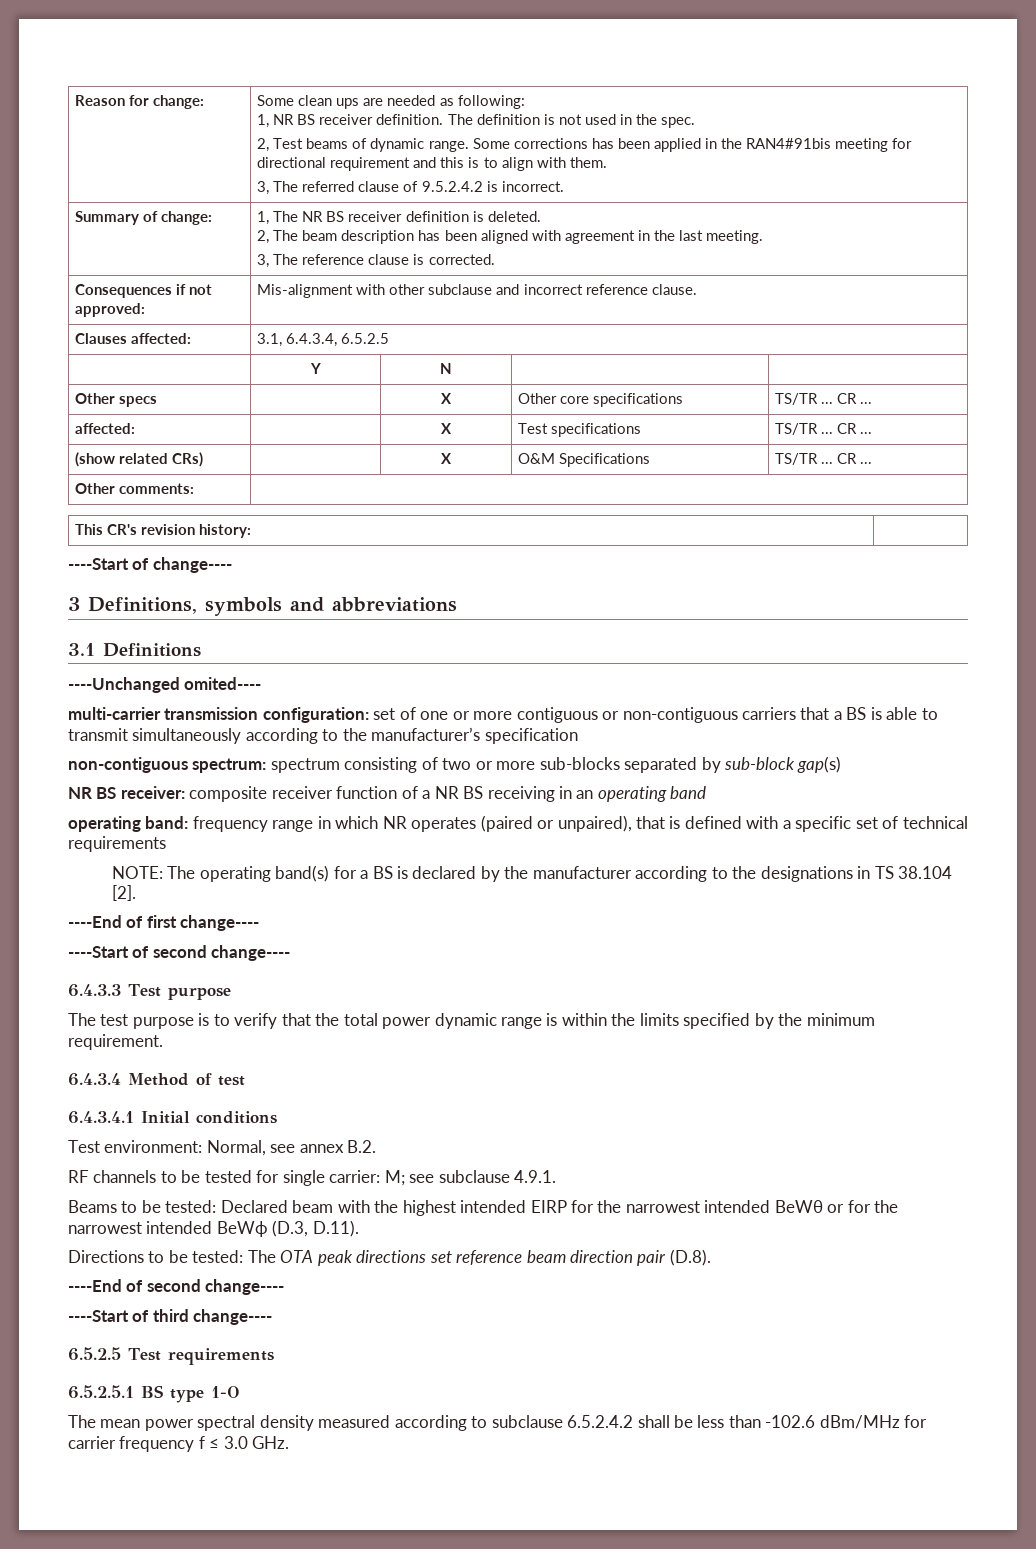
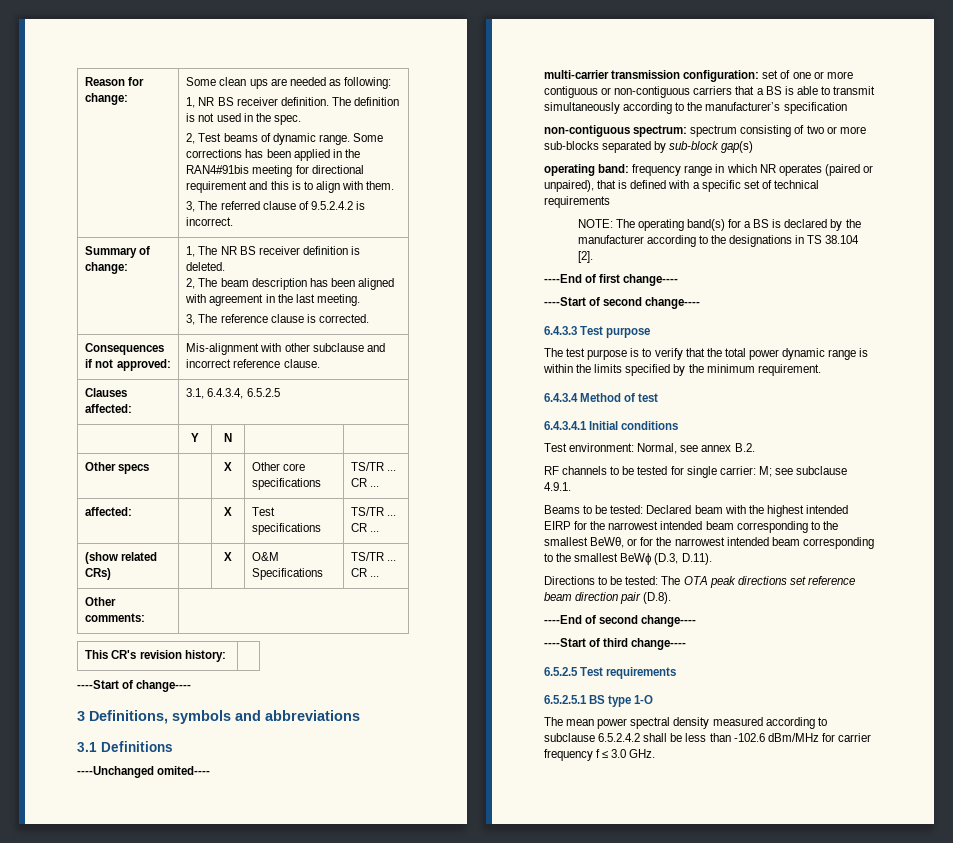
[68,786,707,802] // NR BS receiver: composite receiver function of a NR BS receiving in an operating band -> (754, 147) none
[774,1200,823,1213] BeWθ -> [705,521,838,533] [544,537,625,548] beam corresponding to the smallest BeWθ,
(213, 1227) none -> [771,537,874,549] [544,553,619,562] beam corresponding to the smallest

